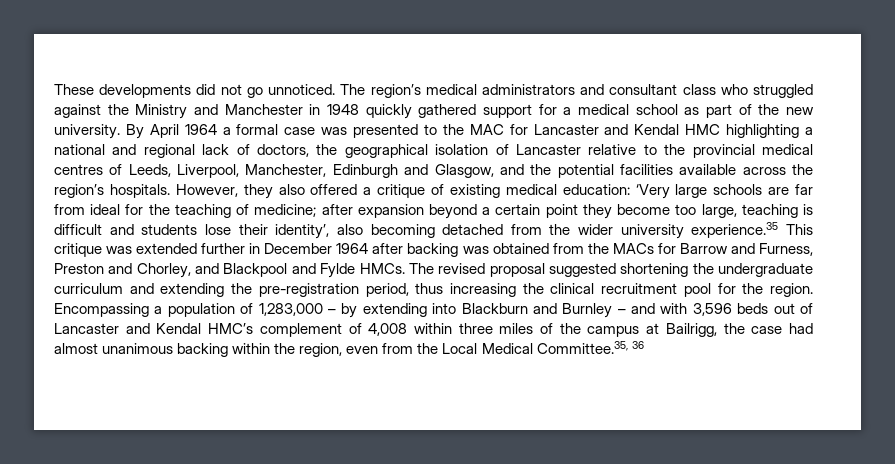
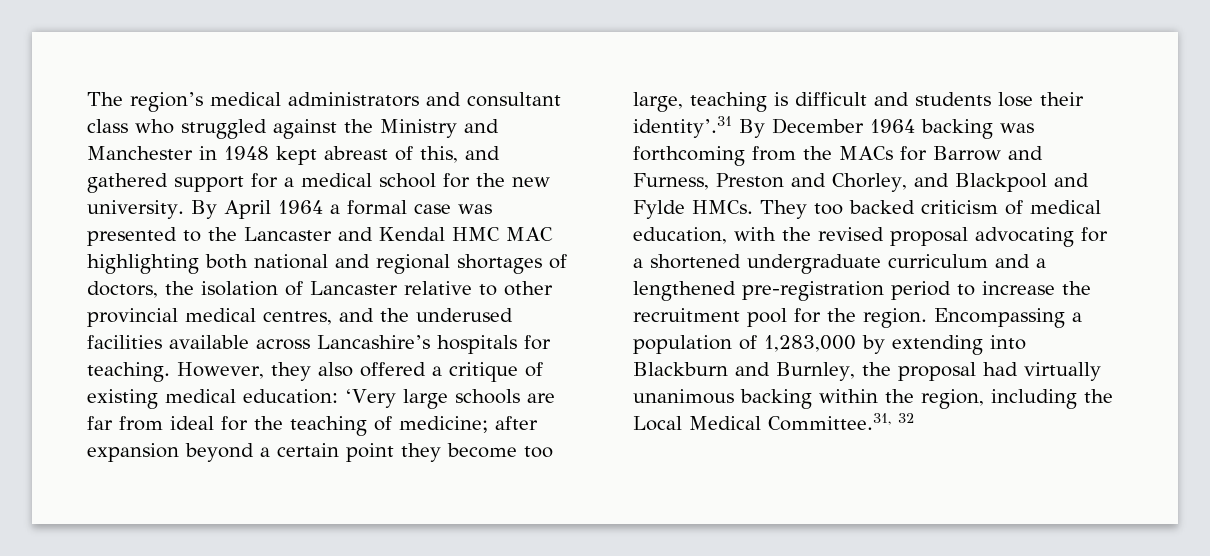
[54,84,336,98] These developments did not go unnoticed. -> (87, 99) none
[365,104,412,119] quickly -> [276,146,500,165] kept abreast of this, and
[684,104,752,118] as part of -> [443,173,470,188] for
[469,124,528,135] MAC for -> (237, 234) none
[726,124,814,138] highlighting a -> [506,227,553,241] [87,254,248,274] MAC highlighting both
[202,144,230,155] lack -> [457,254,542,274] shortages
[344,144,428,158] geographical -> (194, 288) none
[664,144,686,155] the -> [504,281,553,296] other
[54,164,494,178] centres of Leeds, Liverpool, Manchester, Edinburgh and Glasgow, -> [263,311,332,325] centres,
[557,164,614,178] potential -> [416,308,513,322] underused
[792,164,814,175] [54,184,170,198] the region’s hospitals. -> [317,335,551,354] [87,362,170,382] Lancashire’s hospitals for teaching.
[275,222,813,239] [54,243,261,257] identity’, also becoming detached from the wider university experience.35 This critique was extended further in -> [633,116,765,138] identity’.31 By
[372,243,404,254] after -> (915, 126) none
[492,243,549,254] obtained -> [633,146,745,166] forthcoming
[408,263,814,277] [54,283,595,297] The revised proposal suggested shortening the undergraduate curriculum and extending the pre-registration period, thus increasing the clinical -> [760,200,1101,219] [633,227,1108,247] [633,254,1046,274] [633,281,1091,301] They too backed criticism of medical education, with the revised proposal advocating for a shortened undergraduate curriculum and a lengthened pre-registration period to increase the
[327,309,336,314] – -> (856, 343) none
[562,303,814,318] [54,323,814,337] [54,343,98,354] Burnley – and with 3,596 beds out of Lancaster and Kendal HMC’s complement of 4,008 within three miles of the campus at Bailrigg, the case had almost -> [776,362,1101,381] Burnley, the proposal had virtually
[346,343,414,354] even from -> [991,389,1077,409] including
[536,341,644,354] Committee.35, 36 -> [768,413,914,431] Committee.31, 32

